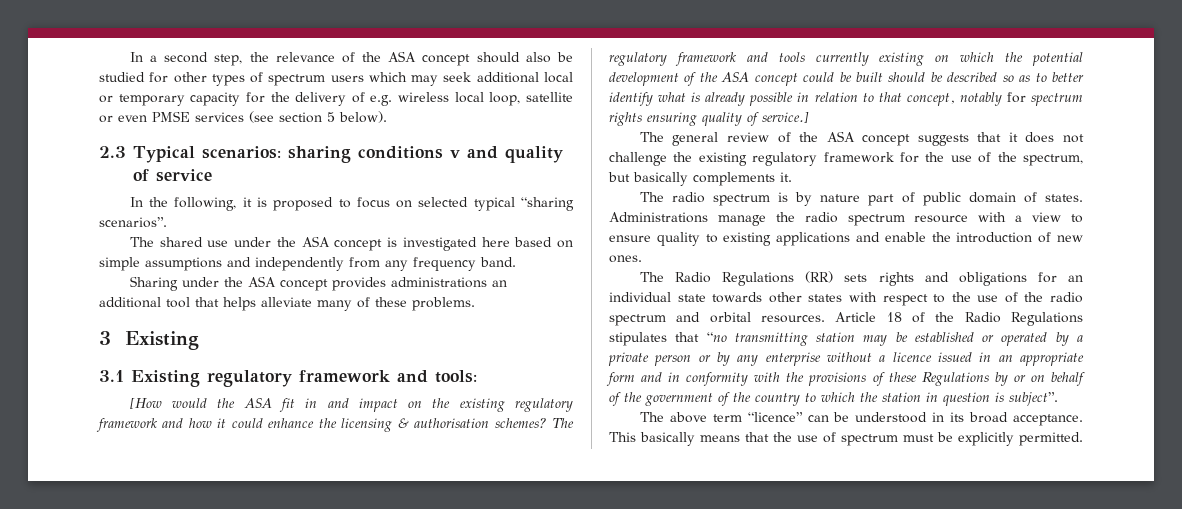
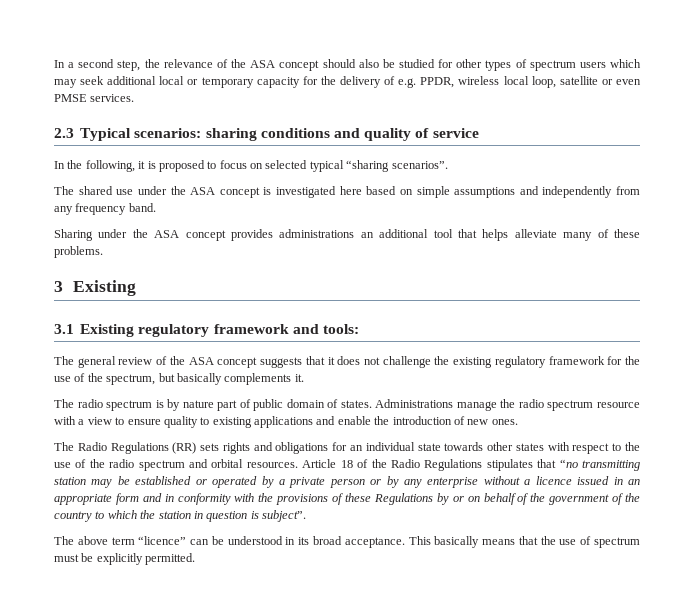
(393, 100) none -> [420,77,455,88] PPDR,
[195,111,387,123] services (see section 5 below). -> [90,94,135,102] services.
[449,150,460,158] v -> (330, 133) none
[129,398,573,412] [96,418,574,432] [609,52,1083,66] [609,72,1084,86] [609,92,1083,106] [609,112,809,126] // [How would the ASA fit in and impact on the existing regulatory framework and how it could enhance the licensing & authorisation schemes? The regulatory framework and tools currently existing on which the potential development of the ASA concept could be built should be described so as to better identify what is already possible in relation to that concept, notably for spectrum rights ensuring quality of service.] -> (359, 329) none

